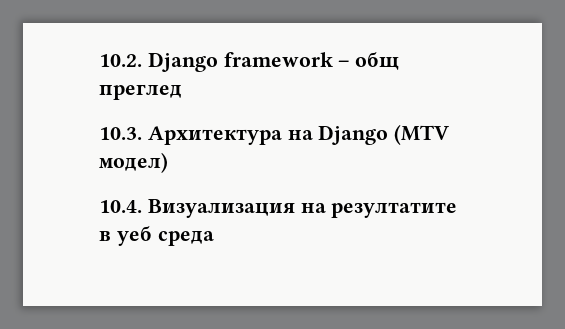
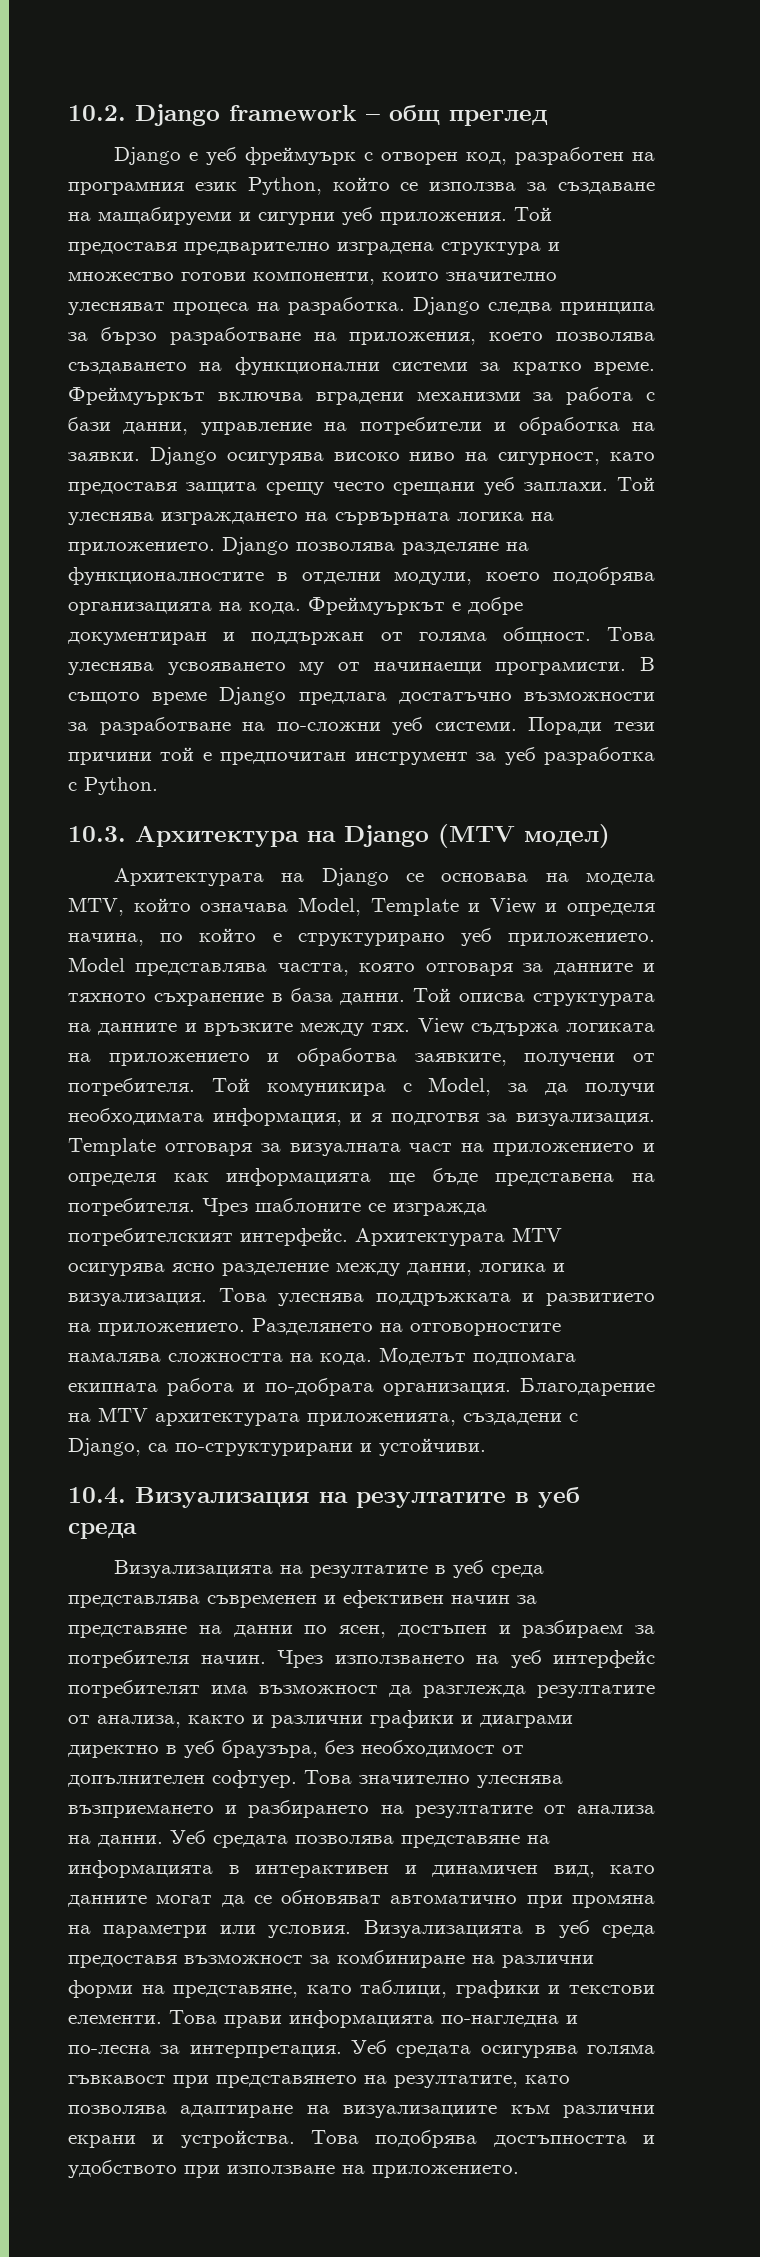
(182, 92) none -> [113,147,656,165] [68,177,655,195] [68,207,552,225] [68,242,560,255] [68,272,557,285] [68,297,655,315] [68,327,655,345] [68,357,655,375] [68,387,655,405] [68,417,656,435] [68,447,655,465] [68,477,655,495] [68,512,554,525] [68,537,529,555] [68,567,655,585] [68,597,523,615] [68,627,655,645] [68,657,656,675] [68,687,655,705] [68,717,655,735] [68,747,655,765] [68,777,158,795] // Django е уеб фреймуърк с отворен код, разработен на програмния език Python, който се използва за създаване на мащабируеми и сигурни уеб приложения. Той предоставя предварително изградена структура и множество готови компоненти, които значително улесняват процеса на разработка. Django следва принципа за бързо разработване на приложения, което позволява създаването на функционални системи за кратко време. Фреймуъркът включва вградени механизми за работа с бази данни, управление на потребители и обработка на заявки. Django осигурява високо ниво на сигурност, като предоставя защита срещу често срещани уеб заплахи. Той улеснява изграждането на сървърната логика на приложението. Django позволява разделяне на функционалностите в отделни модули, което подобрява организацията на кода. Фреймуъркът е добре документиран и поддържан от голяма общност. Това улеснява усвояването му от начинаещи програмисти. В същото време Django предлага достатъчно възможности за разработване на по-сложни уеб системи. Поради тези причини той е предпочитан инструмент за уеб разработка с Python.
(168, 162) none -> [113,868,655,886] [68,897,655,916] [68,928,655,946] [68,957,656,976] [68,988,655,1006] [68,1018,655,1036] [68,1048,655,1066] [68,1077,655,1096] [68,1108,655,1126] [68,1138,655,1156] [68,1168,655,1186] [68,1198,487,1216] [68,1227,562,1246] [68,1263,565,1276] [68,1288,655,1306] [68,1318,561,1336] [68,1347,576,1365] [68,1378,655,1396] [68,1407,578,1426] [68,1438,486,1456] // Архитектурата на Django се основава на модела MTV, който означава Model, Template и View и определя начина, по който е структурирано уеб приложението. Model представлява частта, която отговаря за данните и тяхното съхранение в база данни. Той описва структурата на данните и връзките между тях. View съдържа логиката на приложението и обработва заявките, получени от потребителя. Той комуникира с Model, за да получи необходимата информация, и я подготвя за визуализация. Template отговаря за визуалната част на приложението и определя как информацията ще бъде представена на потребителя. Чрез шаблоните се изгражда потребителският интерфейс. Архитектурата MTV осигурява ясно разделение между данни, логика и визуализация. Това улеснява поддръжката и развитието на приложението. Разделянето на отговорностите намалява сложността на кода. Моделът подпомага екипната работа и по-добрата организация. Благодарение на MTV архитектурата приложенията, създадени с Django, са по-структурирани и устойчиви.
(214, 238) none -> [113,1560,544,1578] [68,1590,537,1608] [68,1620,655,1638] [68,1650,655,1668] [68,1680,655,1698] [68,1710,573,1728] [68,1740,524,1758] [68,1770,563,1788] [68,1800,655,1818] [68,1830,550,1848] [68,1860,655,1878] [68,1890,655,1908] [68,1920,656,1938] [68,1950,594,1968] [68,1980,655,1998] [68,2010,578,2028] [68,2040,655,2058] [68,2075,570,2088] [68,2105,655,2118] [68,2130,655,2148] [68,2160,519,2178] // Визуализацията на резултатите в уеб среда представлява съвременен и ефективен начин за представяне на данни по ясен, достъпен и разбираем за потребителя начин. Чрез използването на уеб интерфейс потребителят има възможност да разглежда резултатите от анализа, както и различни графики и диаграми директно в уеб браузъра, без необходимост от допълнителен софтуер. Това значително улеснява възприемането и разбирането на резултатите от анализа на данни. Уеб средата позволява представяне на информацията в интерактивен и динамичен вид, като данните могат да се обновяват автоматично при промяна на параметри или условия. Визуализацията в уеб среда предоставя възможност за комбиниране на различни форми на представяне, като таблици, графики и текстови елементи. Това прави информацията по-нагледна и по-лесна за интерпретация. Уеб средата осигурява голяма гъвкавост при представянето на резултатите, като позволява адаптиране на визуализациите към различни екрани и устройства. Това подобрява достъпността и удобството при използване на приложението.

